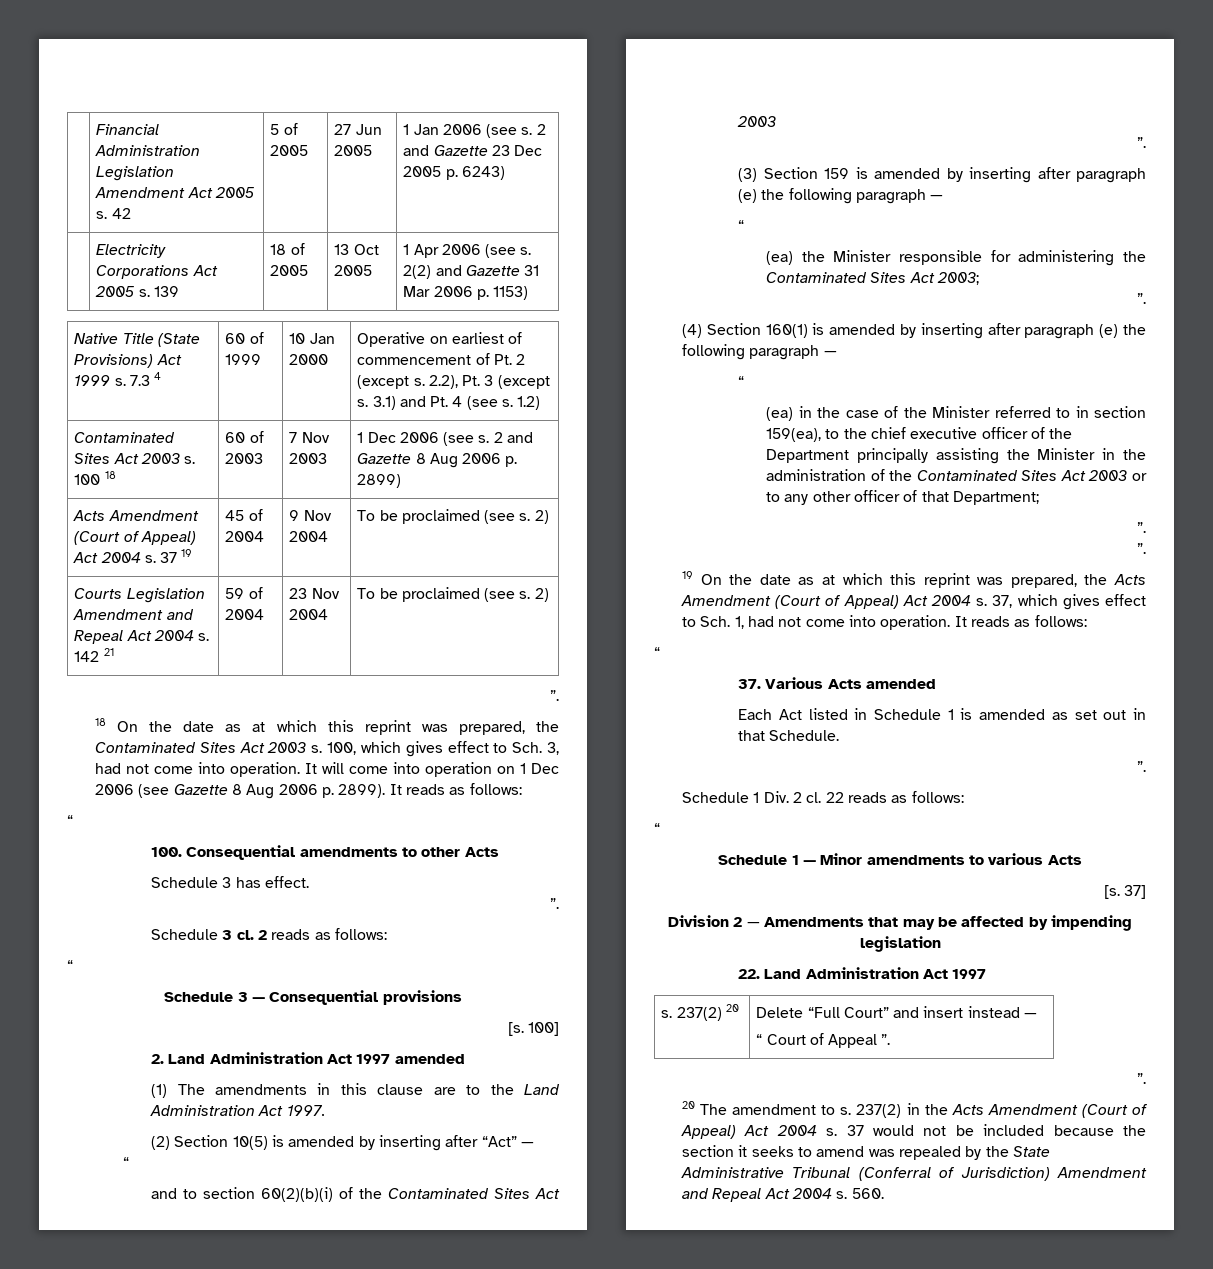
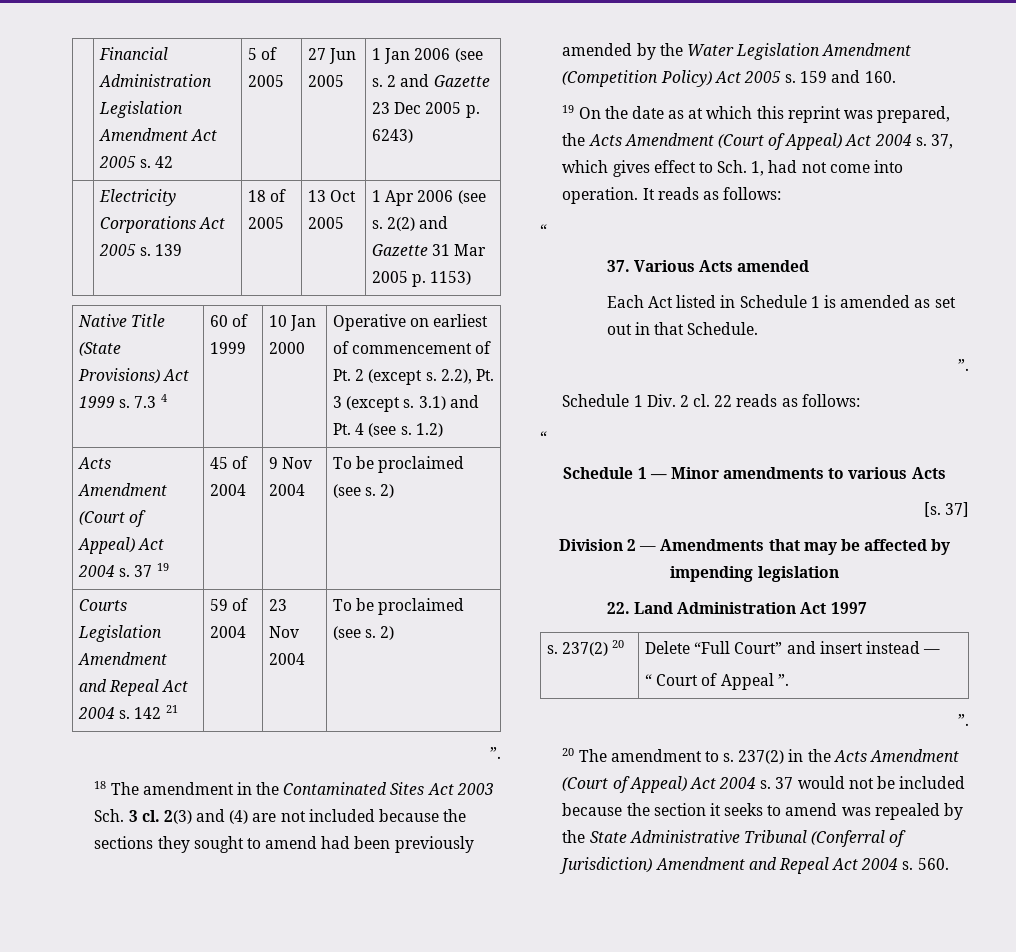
[433,286,473,297] 2006 -> [371,271,408,283] 2005
[74,432,176,443] [74,453,196,464] [74,471,116,485] [225,431,264,443] [225,453,264,464] [289,432,330,443] [289,453,328,464] [357,432,534,446] [357,453,518,468] [357,474,402,488] // Contaminated Sites Act 2003 s. 100 18 | 60 of 2003 | 7 Nov 2003 | 1 Dec 2006 (see s. 2 and Gazette 8 Aug 2006 p. 2899) -> (443, 430) none
[117,720,559,735] [95,741,559,757] [95,762,560,777] [95,783,522,799] [67,815,73,826] [151,845,499,860] [151,876,310,888] [550,898,559,909] [151,928,388,940] [67,960,73,971] [164,990,462,1005] [507,1022,559,1036] [151,1052,465,1064] [151,1083,560,1098] [150,1105,325,1116] [151,1135,534,1151] [123,1157,130,1168] [151,1187,560,1202] [737,116,777,127] [1137,137,1146,148] [738,167,1146,183] [738,188,944,204] [738,220,745,231] [766,250,1146,266] [766,272,980,285] [1137,293,1146,304] [682,323,1146,339] [682,344,837,360] [738,376,745,387] [766,406,1146,421] [766,427,1073,442] [766,448,1146,464] [766,469,1147,481] [766,490,1040,505] [1137,522,1146,533] [1137,543,1146,554] On the date as at which this reprint was prepared, the Contaminated Sites Act 2003 s. 100, which gives effect to Sch. 3, had not come into operation. It will come into operation on 1 Dec 2006 (see Gazette 8 Aug 2006 p. 2899). It reads as follows: // “ // 100. Consequential amendments to other Acts // Schedule 3 has effect. // ”. // Schedule 3 cl. 2 reads as follows: // “ // Schedule 3 — Consequential provisions // [s. 100] // 2. Land Administration Act 1997 amended // (1) The amendments in this clause are to the Land Administration Act 1997. // (2) Section 10(5) is amended by inserting after “Act” — // “ // and to section 60(2)(b)(i) of the Contaminated Sites Act 2003 // ”. // (3) Section 159 is amended by inserting after paragraph (e) the following paragraph — // “ // (ea) the Minister responsible for administering the Contaminated Sites Act 2003; // ”. // (4) Section 160(1) is amended by inserting after paragraph (e) the following paragraph — // “ // (ea) in the case of the Minister referred to in section 159(ea), to the chief executive officer of the Department principally assisting the Minister in the administration of the Contaminated Sites Act 2003 or to any other officer of that Department; // ”. // ”. -> [110,782,494,795] [94,809,467,824] [94,836,474,853] [562,43,912,60] [562,70,896,87] The amendment in the Contaminated Sites Act 2003 Sch. 3 cl. 2(3) and (4) are not included because the sections they sought to amend had been previously amended by the Water Legislation Amendment (Competition Policy) Act 2005 s. 159 and 160.

